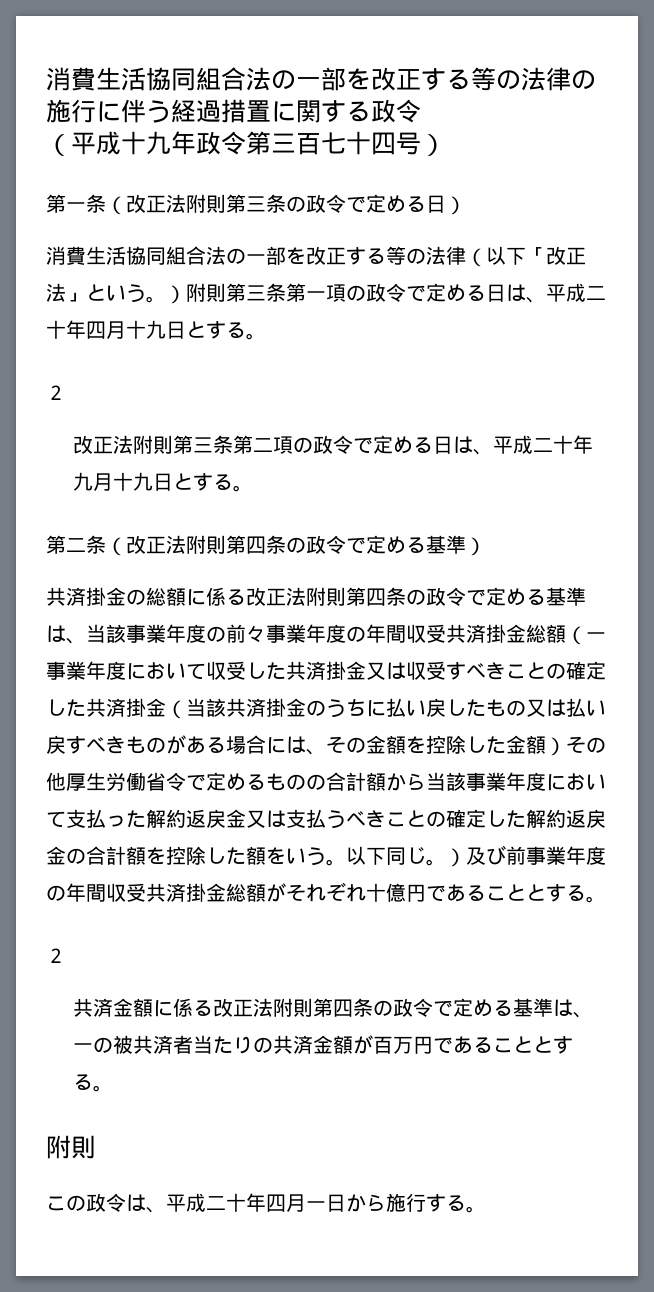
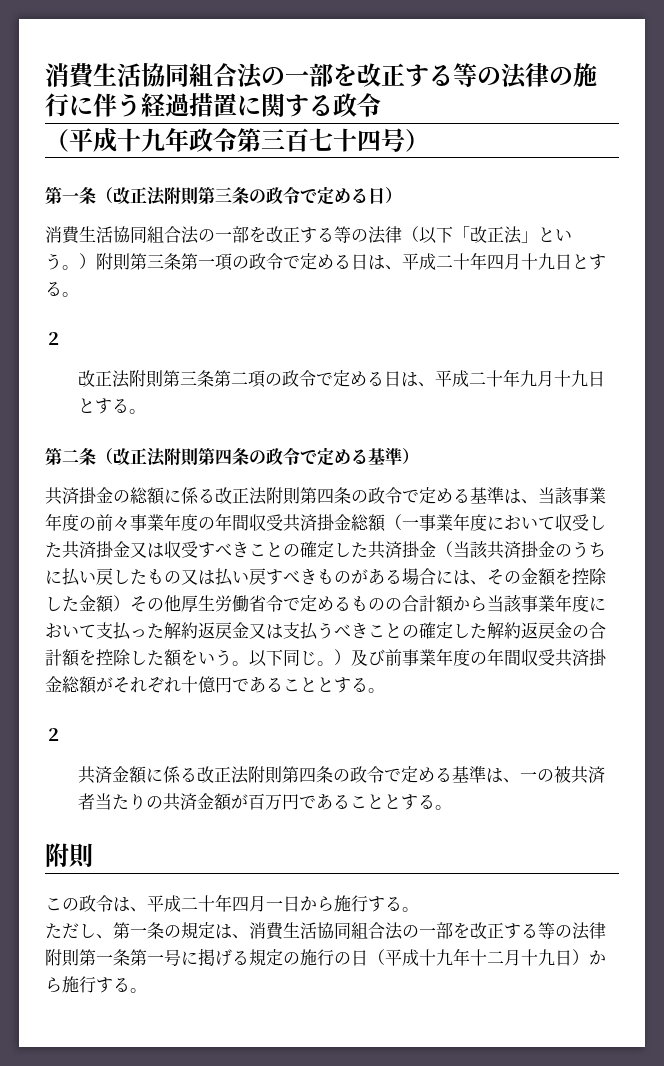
(486, 1209) none -> [45,922,606,940] [45,948,606,967] [45,976,147,993] // ただし、第一条の規定は、消費生活協同組合法の一部を改正する等の法律附則第一条第一号に掲げる規定の施行の日（平成十九年十二月十九日）から施行する。

